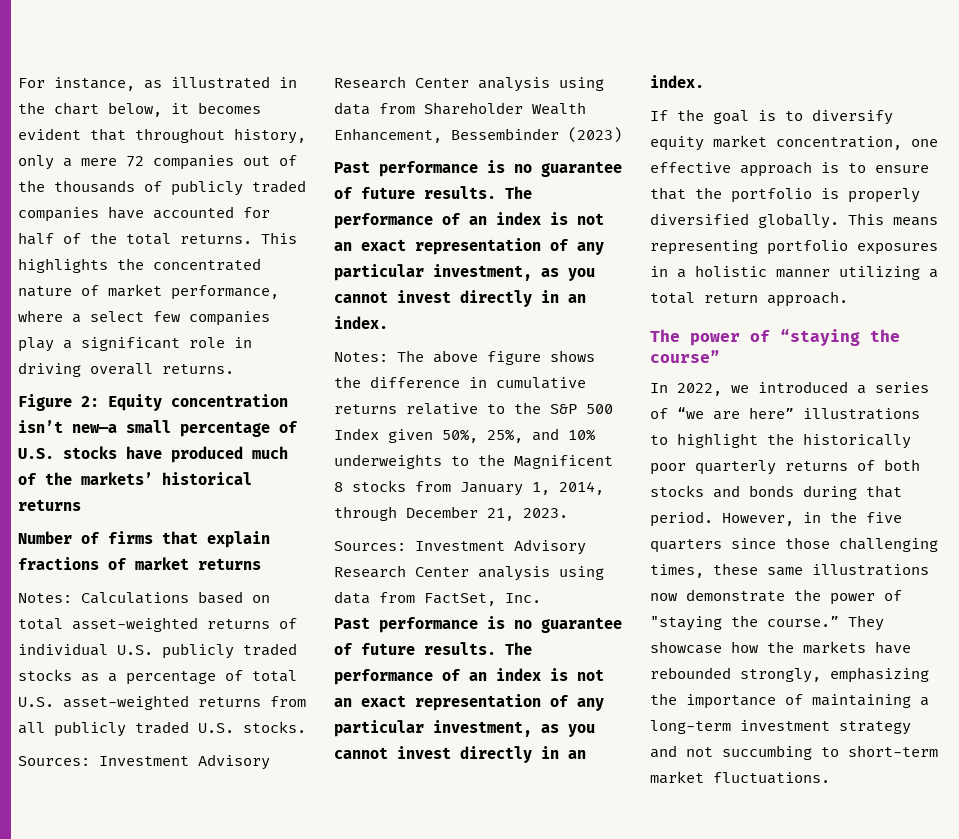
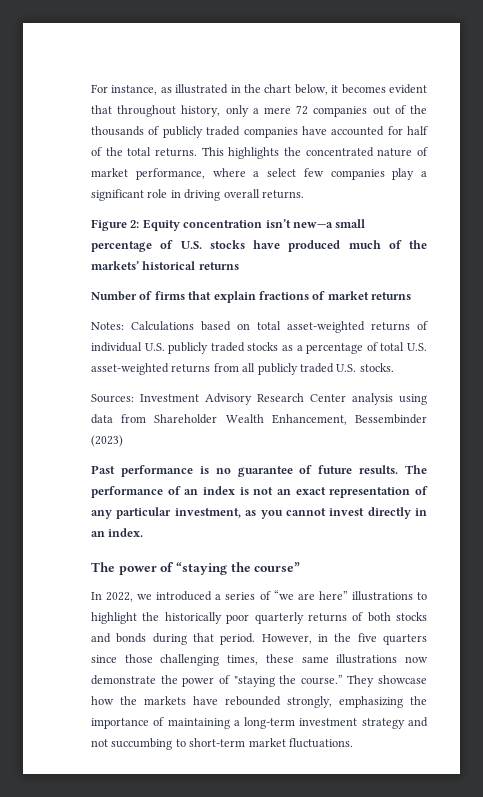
[334,350,595,365] [334,376,586,389] [334,402,613,415] [334,428,595,443] [334,454,613,469] [334,480,604,496] [334,506,568,521] [334,539,586,555] [334,565,604,581] [334,591,541,606] [334,616,622,633] [334,642,532,655] [334,668,604,685] [334,694,604,711] [334,720,595,737] [334,746,586,763] [650,75,704,88] [650,109,893,125] [650,135,938,151] [650,161,929,177] [650,187,920,203] [650,213,938,229] [650,240,938,255] [650,265,938,280] [650,291,848,307] // Notes: The above figure shows the difference in cumulative returns relative to the S&P 500 Index given 50%, 25%, and 10% underweights to the Magnificent 8 stocks from January 1, 2014, through December 21, 2023. // Sources: Investment Advisory Research Center analysis using data from FactSet, Inc. // Past performance is no guarantee of future results. The performance of an index is not an exact representation of any particular investment, as you cannot invest directly in an index. // If the goal is to diversify equity market concentration, one effective approach is to ensure that the portfolio is properly diversified globally. This means representing portfolio exposures in a holistic manner utilizing a total return approach. -> (144, 532) none

